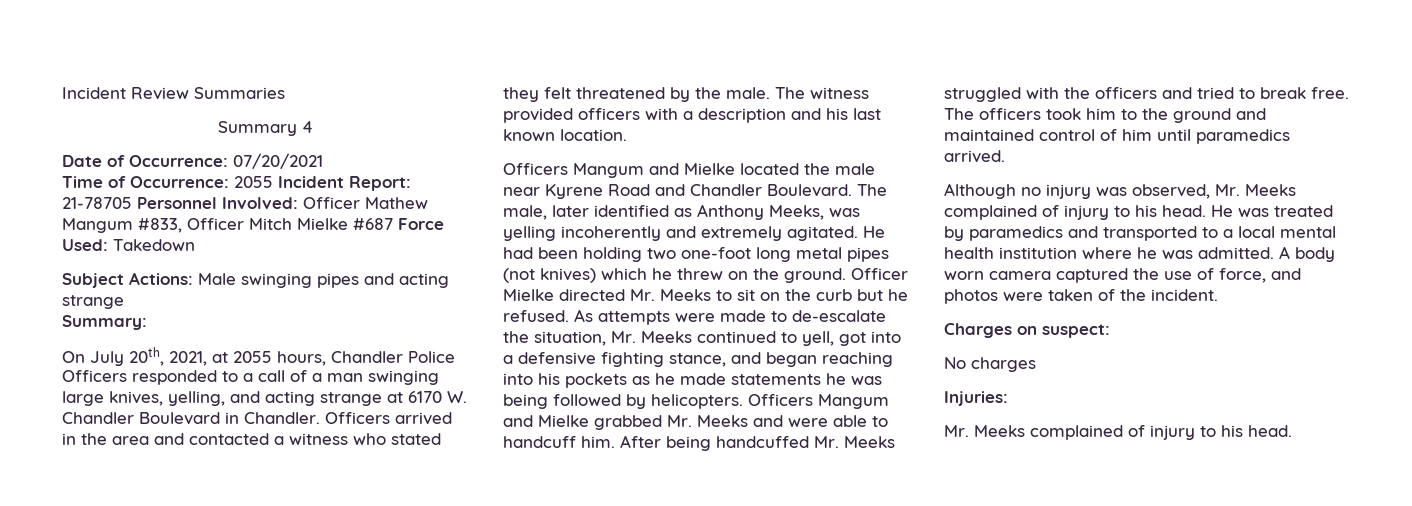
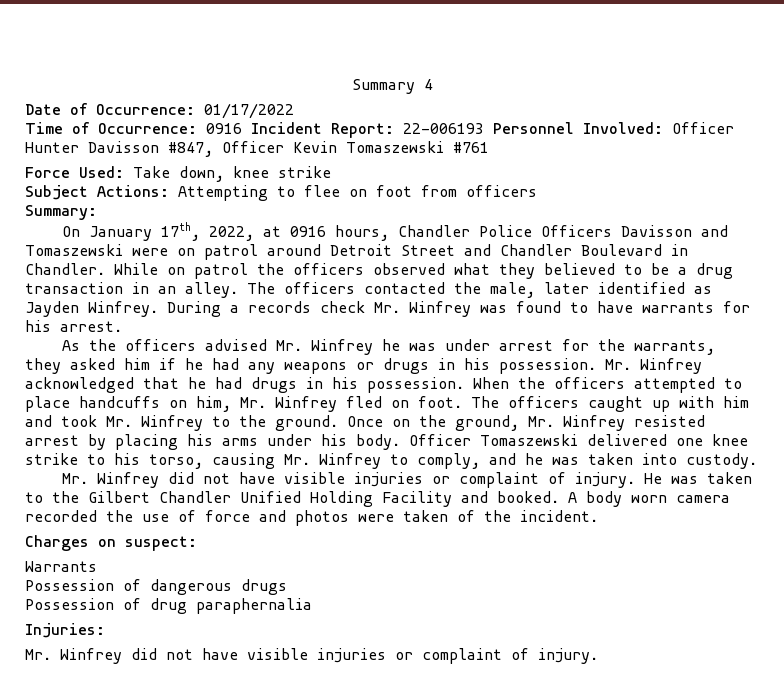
[62,87,285,100] Incident Review Summaries // -> (351, 86) none
[233,153,323,169] 07/20/2021 -> [204,103,294,119] 01/17/2022
[234,176,273,188] 2055 -> [206,123,242,134] 0916
[62,197,132,209] 21-78705 -> [403,123,484,134] 22-006193
[365,197,428,209] [62,218,444,233] [62,239,195,251] [62,272,449,288] [62,295,124,309] [62,315,147,330] [62,347,455,366] [62,370,439,385] [62,391,467,406] [62,412,452,425] [62,433,441,445] [503,87,869,102] [503,108,881,123] [503,129,627,141] [503,163,875,178] [503,184,887,199] [503,204,860,220] [503,226,885,241] [503,247,889,262] [503,268,908,283] [503,289,908,301] [503,309,886,325] [503,331,901,346] [503,352,893,367] [503,373,882,388] [503,394,889,409] [503,415,888,430] [503,435,895,451] [944,87,1349,102] [944,108,1266,123] [944,129,1290,144] [944,150,1005,163] [944,183,1296,199] [944,205,1333,220] [944,226,1336,241] [944,247,1274,259] Mathew Mangum #833, Officer Mitch Mielke #687 Force Used: Takedown // Subject Actions: Male swinging pipes and acting strange // Summary: // On July 20th, 2021, at 2055 hours, Chandler Police Officers responded to a call of a man swinging large knives, yelling, and acting strange at 6170 W. Chandler Boulevard in Chandler. Officers arrived in the area and contacted a witness who stated they felt threatened by the male. The witness provided officers with a description and his last known location. // Officers Mangum and Mielke located the male near Kyrene Road and Chandler Boulevard. The male, later identified as Anthony Meeks, was yelling incoherently and extremely agitated. He had been holding two one-foot long metal pipes (not knives) which he threw on the ground. Officer Mielke directed Mr. Meeks to sit on the curb but he refused. As attempts were made to de-escalate the situation, Mr. Meeks continued to yell, got into a defensive fighting stance, and began reaching into his pockets as he made statements he was being followed by helicopters. Officers Mangum and Mielke grabbed Mr. Meeks and were able to handcuff him. After being handcuffed Mr. Meeks struggled with the officers and tried to break free. The officers took him to the ground and maintained control of him until paramedics arrived. // Although no injury was observed, Mr. Meeks complained of injury to his head. He was treated by paramedics and transported to a local mental health institution where he was admitted. -> [25,141,489,157] [25,166,331,182] [25,185,537,201] [25,205,97,220] [61,222,728,241] [25,244,688,260] [25,263,733,279] [25,282,712,298] [25,301,750,317] [25,320,122,332] [61,339,715,355] [25,358,702,374] [25,377,742,393] [25,396,749,412] [25,415,705,431] [25,434,748,450] [25,453,757,469] [61,472,752,488] [25,491,559,507] Hunter Davisson #847, Officer Kevin Tomaszewski #761 // Force Used: Take down, knee strike // Subject Actions: Attempting to flee on foot from officers // Summary: // On January 17th, 2022, at 0916 hours, Chandler Police Officers Davisson and Tomaszewski were on patrol around Detroit Street and Chandler Boulevard in Chandler. While on patrol the officers observed what they believed to be a drug transaction in an alley. The officers contacted the male, later identified as Jayden Winfrey. During a records check Mr. Winfrey was found to have warrants for his arrest. // As the officers advised Mr. Winfrey he was under arrest for the warrants, they asked him if he had any weapons or drugs in his possession. Mr. Winfrey acknowledged that he had drugs in his possession. When the officers attempted to place handcuffs on him, Mr. Winfrey fled on foot. The officers caught up with him and took Mr. Winfrey to the ground. Once on the ground, Mr. Winfrey resisted arrest by placing his arms under his body. Officer Tomaszewski delivered one knee strike to his torso, causing Mr. Winfrey to comply, and he was taken into custody. // Mr. Winfrey did not have visible injuries or complaint of injury. He was taken to the Gilbert Chandler Unified Holding Facility and booked.
[1056,268,1128,283] captured -> [25,510,97,522] recorded
[1219,268,1266,283] force, -> [205,510,250,522] force
[944,357,1036,372] [944,391,1008,406] [944,425,1292,440] No charges // Injuries: // Mr. Meeks complained of injury to his head. -> [25,561,97,572] [25,579,287,595] [25,598,312,614] [25,623,105,638] [25,648,598,664] Warrants // Possession of dangerous drugs // Possession of drug paraphernalia // Injuries: // Mr. Winfrey did not have visible injuries or complaint of injury.

